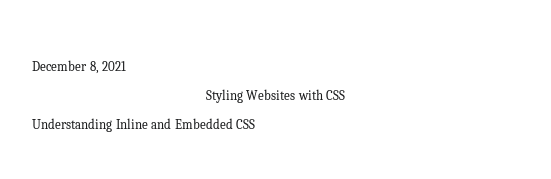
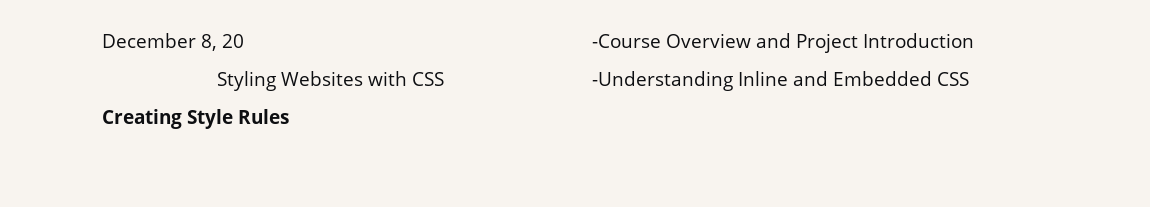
[102,61,127,71] 2021 -> [222,34,244,48] 20
[32,118,112,132] Understanding -> [102,109,289,129] [592,33,974,53] [592,71,733,91] Creating Style Rules // -Course Overview and Project Introduction // -Understanding

